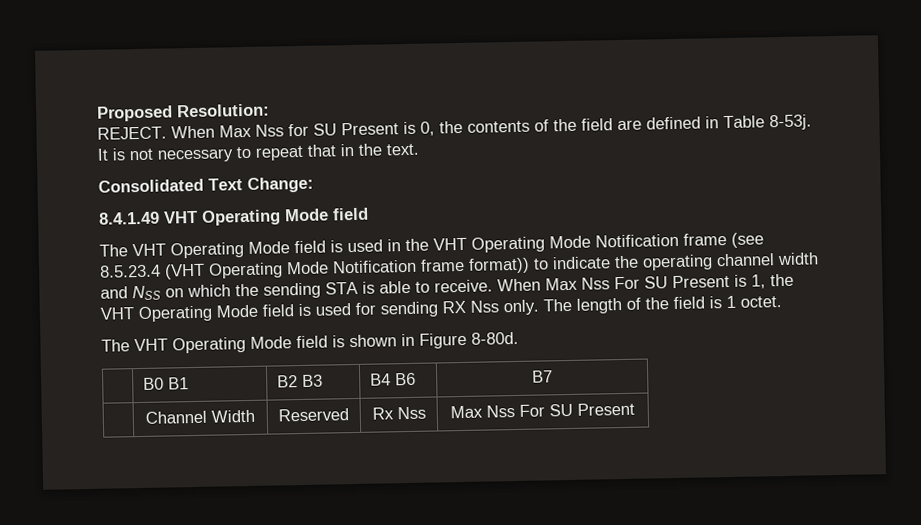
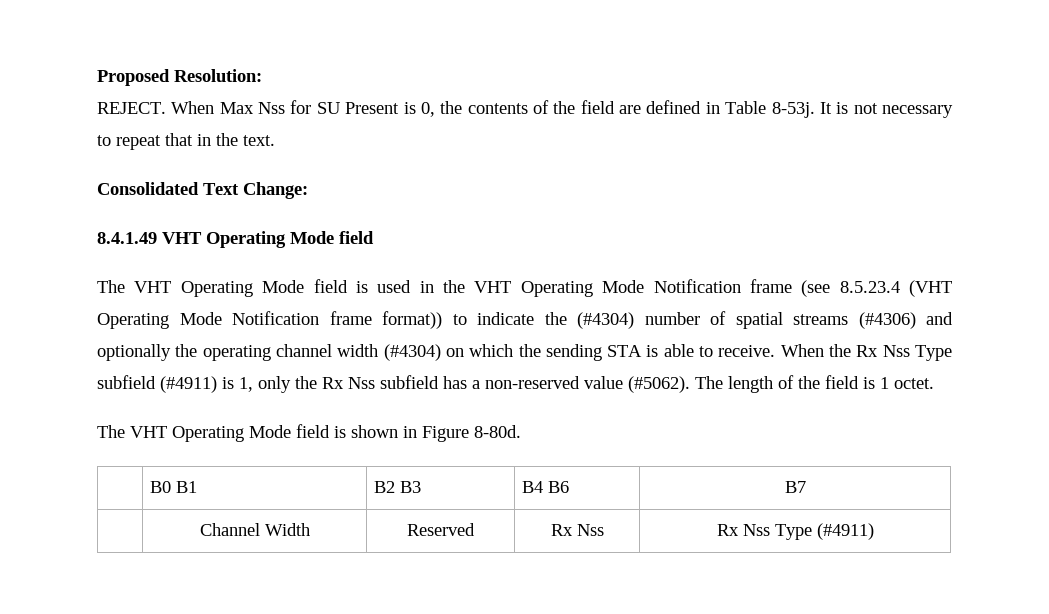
(639, 262) none -> [577,311,953,329] [97,344,198,361] (#4304) number of spatial streams (#4306) and optionally the
[100,285,161,301] and NSS -> [383,344,441,361] (#4304)
[545,273,794,291] [100,299,539,323] Max Nss For SU Present is 1, the VHT Operating Mode field is used for sending RX Nss only. -> [829,344,952,361] [97,375,690,393] the Rx Nss Type subfield (#4911) is 1, only the Rx Nss subfield has a non-reserved value (#5062).
[450,402,635,419] Max Nss For SU Present -> [716,523,874,540] Rx Nss Type (#4911)

